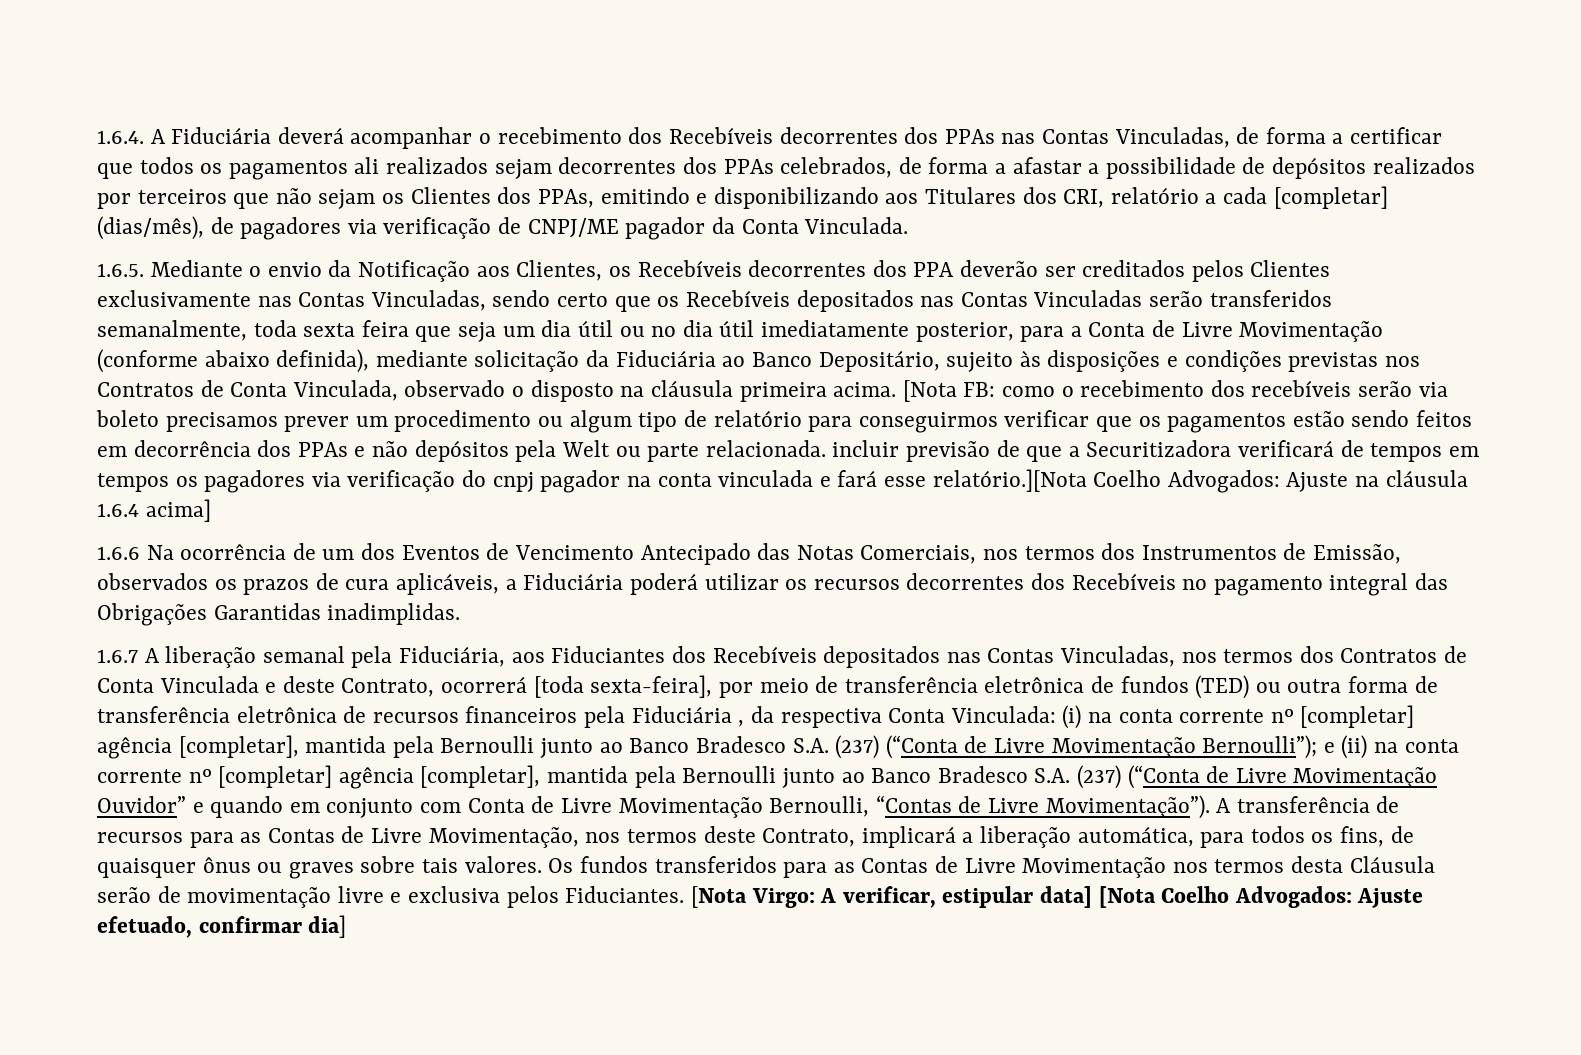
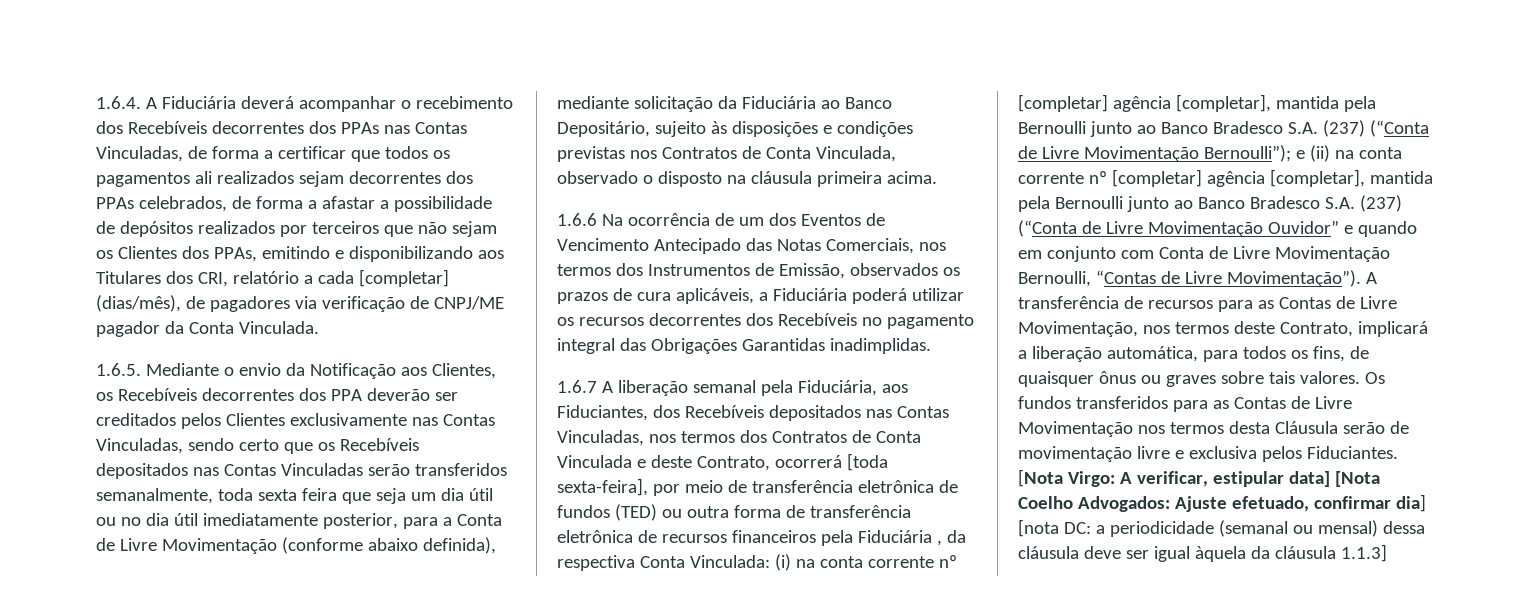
[902,380,1448,402] [96,410,1473,433] [97,440,1479,462] [97,469,1468,493] [97,499,211,522] [Nota FB: como o recebimento dos recebíveis serão via boleto precisamos prever um procedimento ou algum tipo de relatório para conseguirmos verificar que os pagamentos estão sendo feitos em decorrência dos PPAs e não depósitos pela Welt ou parte relacionada. incluir previsão de que a Securitizadora verificará de tempos em tempos os pagadores via verificação do cnpj pagador na conta vinculada e fará esse relatório.][Nota Coelho Advogados: Ajuste na cláusula 1.6.4 acima] -> (937, 177) none
[551,646,666,663] Fiduciantes -> [557,405,648,421] Fiduciantes,
(347, 926) none -> [1018,519,1425,537] [1018,544,1387,562] [nota DC: a periodicidade (semanal ou mensal) dessa cláusula deve ser igual àquela da cláusula 1.1.3]

